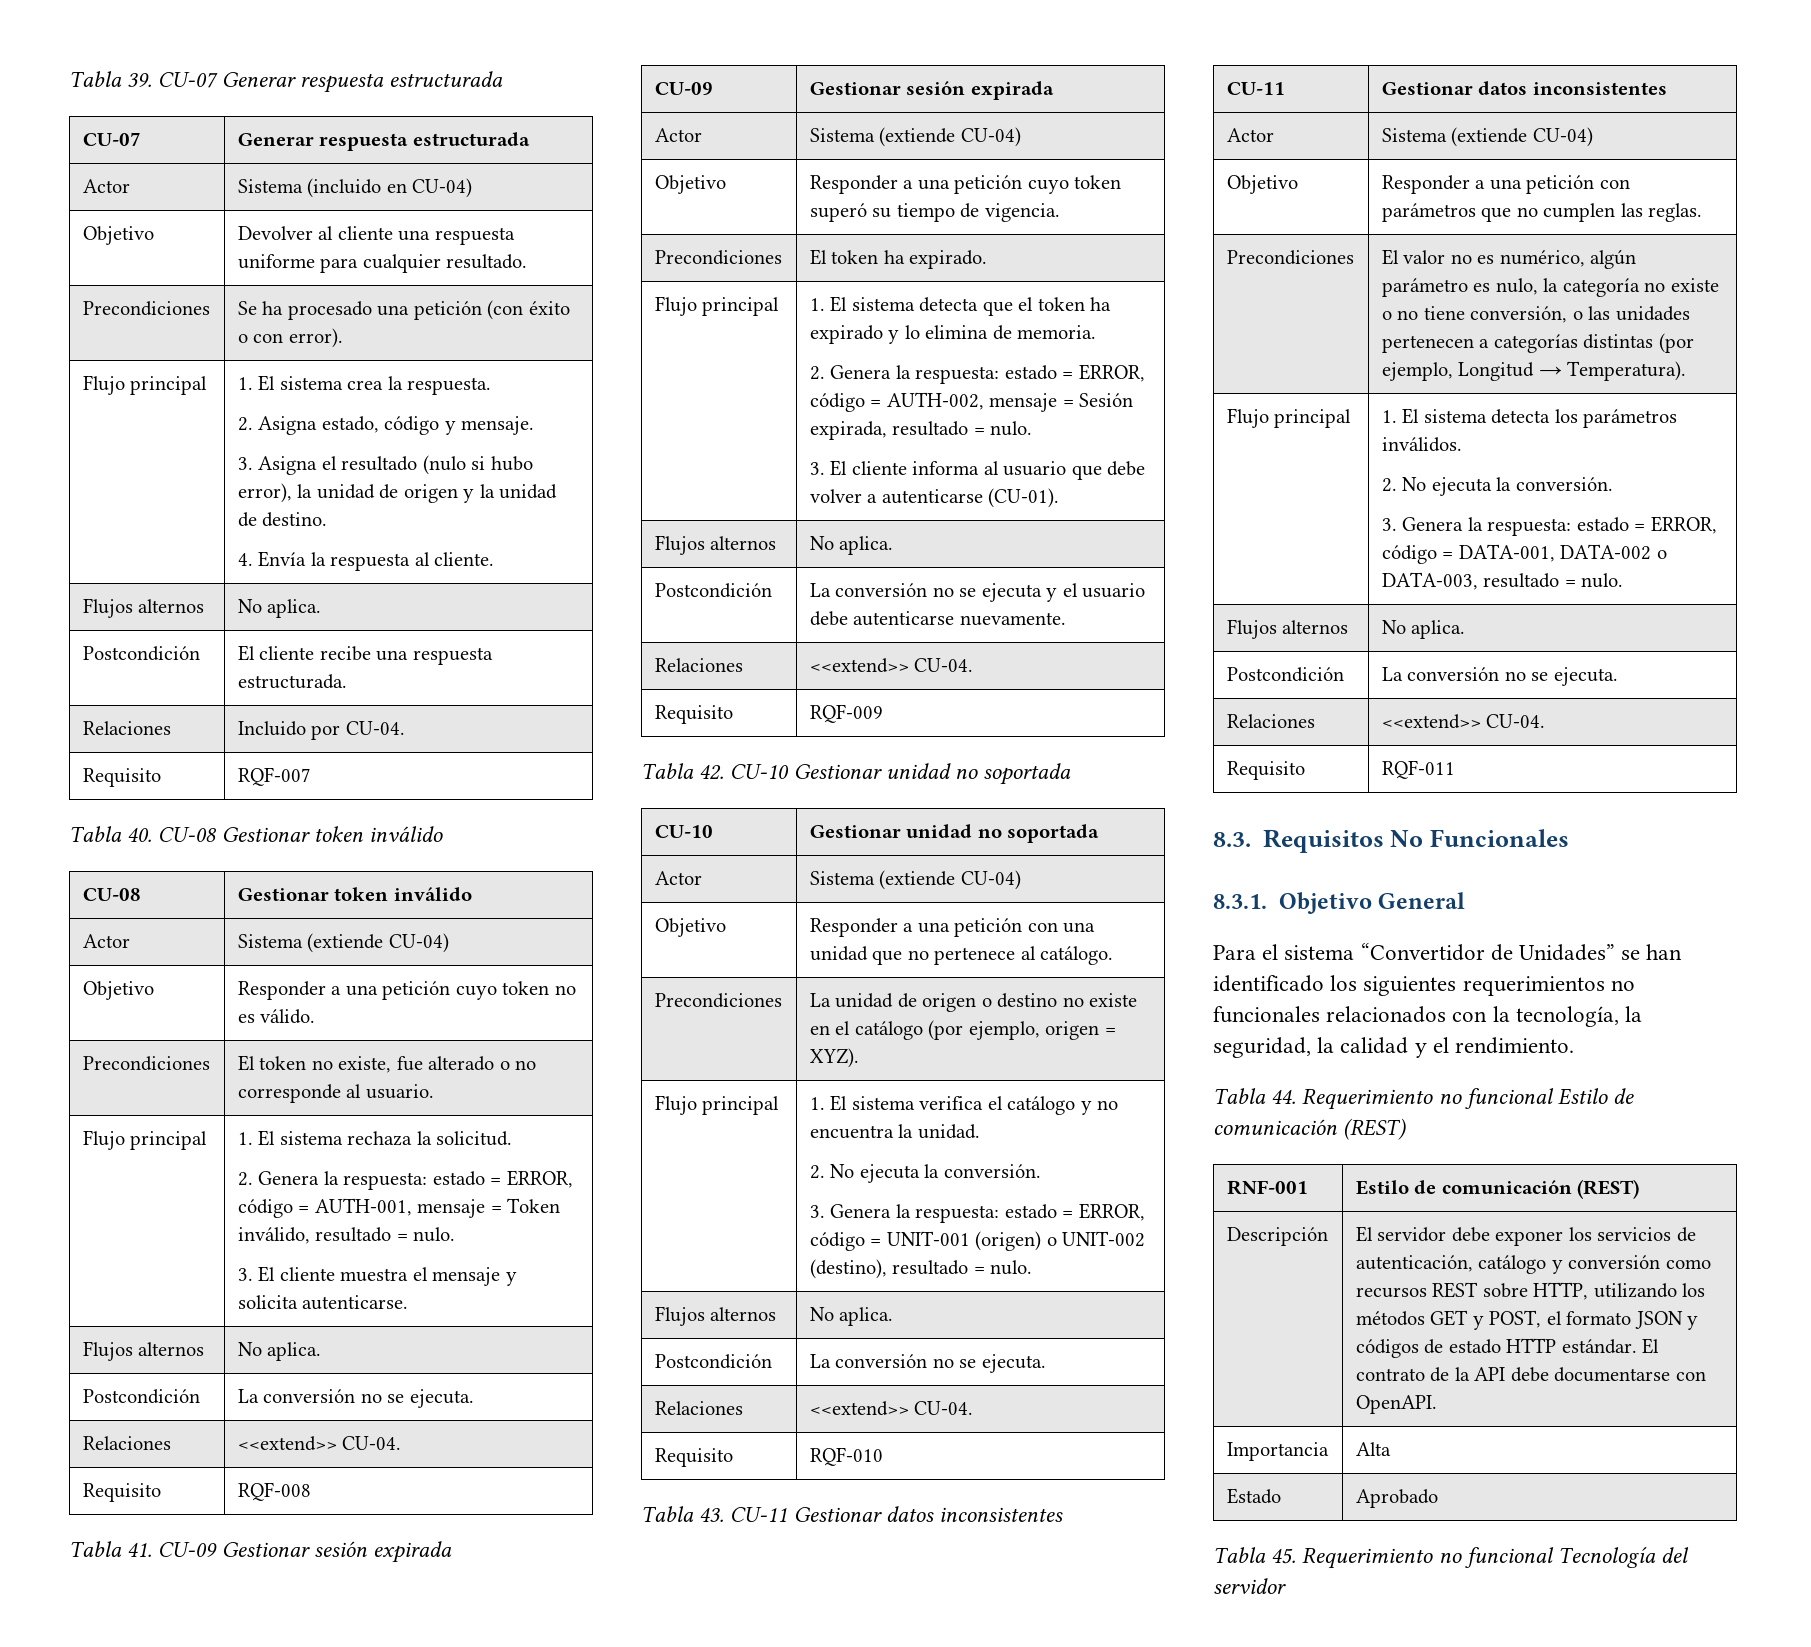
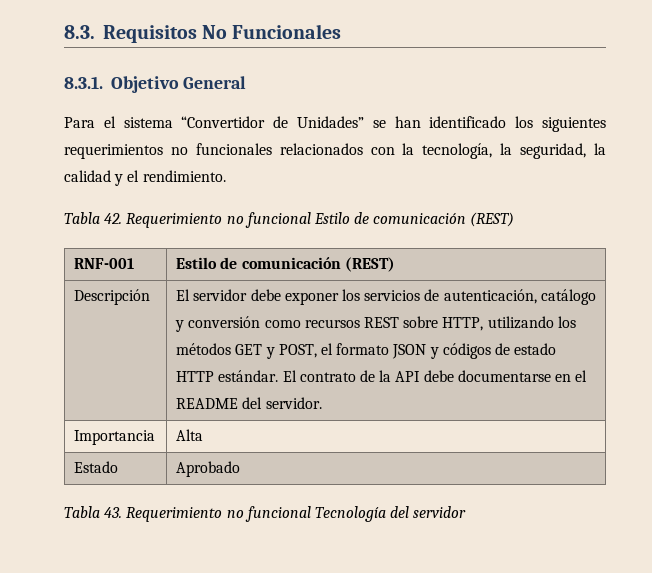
[69,71,504,93] [82,132,141,146] [237,132,530,151] [82,179,130,193] [237,178,473,198] [82,226,154,245] [237,226,515,245] [237,254,528,273] [82,301,210,316] [237,300,570,320] [237,328,343,348] [82,375,208,395] [237,375,492,395] [237,416,535,435] [237,455,533,475] [237,483,558,503] [237,512,328,527] [237,551,495,571] [82,598,205,618] [237,599,322,618] [82,646,200,661] [237,645,493,665] [237,674,347,689] [82,721,171,735] [237,721,405,740] [82,768,161,787] [237,767,311,786] [69,826,444,842] [82,888,141,901] [237,887,472,901] [82,934,130,948] [237,933,449,953] [82,981,154,1000] [237,981,576,1000] [237,1009,316,1024] [82,1056,210,1071] [237,1055,537,1073] [237,1084,434,1103] [82,1130,208,1150] [237,1130,513,1146] [237,1170,573,1190] [237,1198,561,1218] [237,1227,456,1244] [237,1266,517,1286] [237,1295,409,1310] [82,1341,205,1361] [237,1342,322,1361] [82,1389,200,1404] [237,1389,474,1408] [82,1436,171,1450] [237,1436,402,1451] [82,1483,161,1502] [237,1482,311,1501] [69,1541,453,1563] [654,82,713,95] [809,81,1054,100] [654,128,702,142] [809,127,1021,147] [654,175,726,194] [809,175,1122,194] [809,203,1060,222] [654,250,782,265] [809,249,988,269] [654,296,780,316] [809,296,1112,316] [809,325,1097,344] [809,364,1145,384] [809,392,1134,412] [809,421,1033,440] [809,460,1146,480] [809,488,1060,508] [654,535,777,555] [809,536,894,555] [654,583,772,598] [809,583,1146,602] [809,611,1066,626] [654,658,743,672] [809,658,974,673] [654,705,733,724] [809,704,883,723] [641,763,1072,785] [654,825,713,838] [809,824,1100,843] [654,871,702,885] [809,870,1021,890] [654,918,726,937] [809,918,1096,937] [809,946,1114,965] [654,993,782,1008] [809,993,1138,1012] [809,1020,1116,1040] [809,1048,859,1068] [654,1095,780,1115] [809,1095,1119,1115] [809,1124,980,1139] [809,1164,1041,1183] [809,1203,1145,1223] [809,1231,1146,1251] [809,1259,1033,1279] [654,1306,777,1326] [809,1307,894,1326] [654,1354,772,1369] [809,1354,1046,1373] [654,1401,743,1415] [809,1401,974,1416] [654,1448,733,1467] [809,1447,883,1466] [641,1506,1064,1522] [1226,82,1285,95] [1381,81,1667,95] [1226,128,1274,142] [1381,127,1593,147] [1226,175,1298,194] [1381,175,1630,194] [1381,203,1703,222] [1226,250,1354,265] [1381,249,1637,269] [1381,278,1719,297] [1381,306,1690,323] [1381,333,1694,353] [1381,361,1687,381] [1226,408,1352,428] [1381,408,1678,428] [1381,437,1462,452] [1381,477,1613,496] [1381,516,1717,536] [1381,544,1667,564] [1381,572,1624,590] [1226,619,1349,639] [1381,620,1466,639] [1226,667,1344,682] [1381,667,1618,686] [1226,714,1315,728] [1381,714,1546,729] [1226,761,1305,780] [1381,760,1455,779] Tabla 39. CU-07 Generar respuesta estructurada // CU-07 | Generar respuesta estructurada // Actor | Sistema (incluido en CU-04) // Objetivo | Devolver al cliente una respuesta uniforme para cualquier resultado. // Precondiciones | Se ha procesado una petición (con éxito o con error). // Flujo principal | 1. El sistema crea la respuesta. // 2. Asigna estado, código y mensaje. // 3. Asigna el resultado (nulo si hubo error), la unidad de origen y la unidad de destino. // 4. Envía la respuesta al cliente. // Flujos alternos | No aplica. // Postcondición | El cliente recibe una respuesta estructurada. // Relaciones | Incluido por CU-04. // Requisito | RQF-007 // Tabla 40. CU-08 Gestionar token inválido // CU-08 | Gestionar token inválido // Actor | Sistema (extiende CU-04) // Objetivo | Responder a una petición cuyo token no es válido. // Precondiciones | El token no existe, fue alterado o no corresponde al usuario. // Flujo principal | 1. El sistema rechaza la solicitud. // 2. Genera la respuesta: estado = ERROR, código = AUTH-001, mensaje = Token inválido, resultado = nulo. // 3. El cliente muestra el mensaje y solicita autenticarse. // Flujos alternos | No aplica. // Postcondición | La conversión no se ejecuta. // Relaciones | <<extend>> CU-04. // Requisito | RQF-008 // Tabla 41. CU-09 Gestionar sesión expirada // CU-09 | Gestionar sesión expirada // Actor | Sistema (extiende CU-04) // Objetivo | Responder a una petición cuyo token superó su tiempo de vigencia. // Precondiciones | El token ha expirado. // Flujo principal | 1. El sistema detecta que el token ha expirado y lo elimina de memoria. // 2. Genera la respuesta: estado = ERROR, código = AUTH-002, mensaje = Sesión expirada, resultado = nulo. // 3. El cliente informa al usuario que debe volver a autenticarse (CU-01). // Flujos alternos | No aplica. // Postcondición | La conversión no se ejecuta y el usuario debe autenticarse nuevamente. // Relaciones | <<extend>> CU-04. // Requisito | RQF-009 // Tabla 42. CU-10 Gestionar unidad no soportada // CU-10 | Gestionar unidad no soportada // Actor | Sistema (extiende CU-04) // Objetivo | Responder a una petición con una unidad que no pertenece al catálogo. // Precondiciones | La unidad de origen o destino no existe en el catálogo (por ejemplo, origen = XYZ). // Flujo principal | 1. El sistema verifica el catálogo y no encuentra la unidad. // 2. No ejecuta la conversión. // 3. Genera la respuesta: estado = ERROR, código = UNIT-001 (origen) o UNIT-002 (destino), resultado = nulo. // Flujos alternos | No aplica. // Postcondición | La conversión no se ejecuta. // Relaciones | <<extend>> CU-04. // Requisito | RQF-010 // Tabla 43. CU-11 Gestionar datos inconsistentes // CU-11 | Gestionar datos inconsistentes // Actor | Sistema (extiende CU-04) // Objetivo | Responder a una petición con parámetros que no cumplen las reglas. // Precondiciones | El valor no es numérico, algún parámetro es nulo, la categoría no existe o no tiene conversión, o las unidades pertenecen a categorías distintas (por ejemplo, Longitud → Temperatura). // Flujo principal | 1. El sistema detecta los parámetros inválidos. // 2. No ejecuta la conversión. // 3. Genera la respuesta: estado = ERROR, código = DATA-001, DATA-002 o DATA-003, resultado = nulo. // Flujos alternos | No aplica. // Postcondición | La conversión no se ejecuta. // Relaciones | <<extend>> CU-04. // Requisito | RQF-011 // -> (64, 32) none
[1271,1089,1297,1104] 44. -> [104,213,123,224] 42.
[1675,1371,1706,1381] [1355,1395,1437,1414] con OpenAPI. -> [554,370,588,382] [176,397,322,409] en el README del servidor.
[1271,1548,1297,1564] 45. -> [104,507,123,518] 43.

